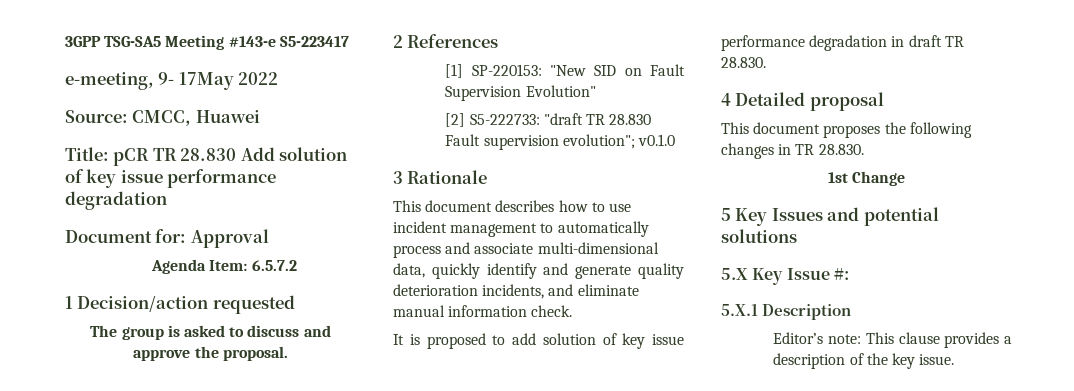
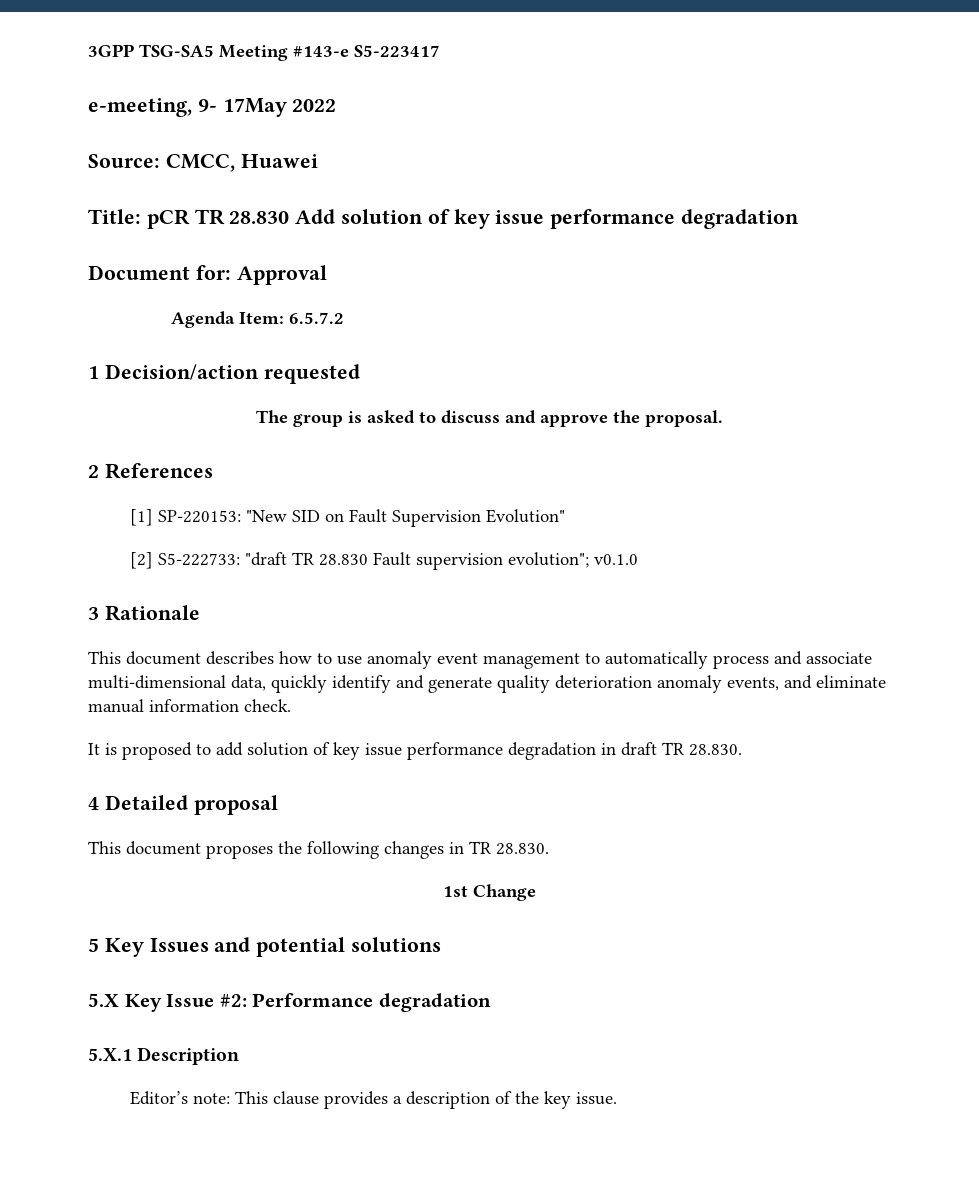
[393,221,447,233] incident -> [367,651,478,669] anomaly event
[482,284,545,299] incidents, -> [657,675,779,693] anomaly events,
[833,268,849,280] #: -> [219,993,491,1012] #2: Performance degradation

